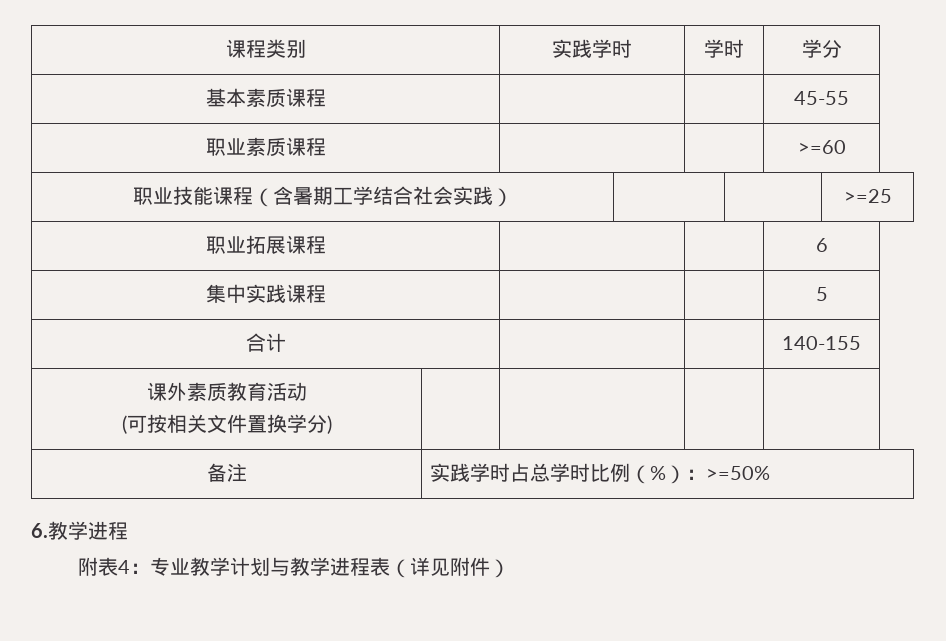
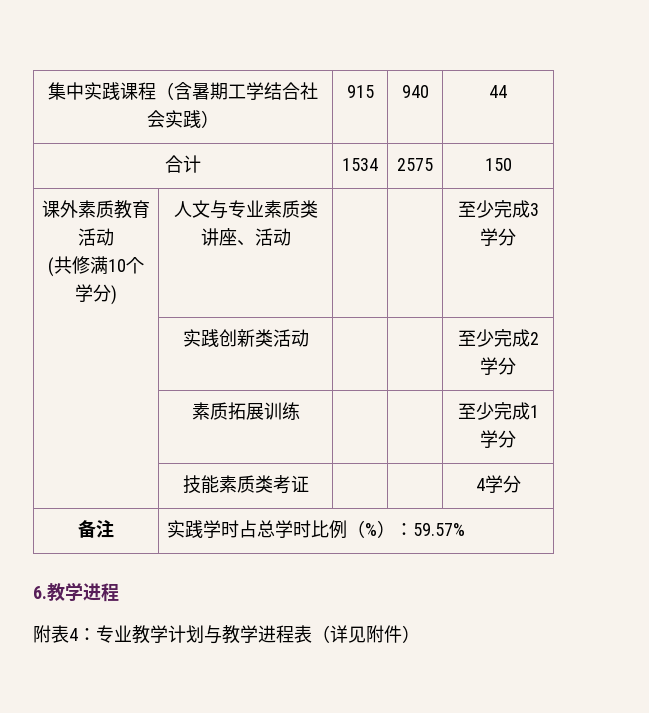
[225,39,306,58] [552,39,632,58] [704,39,744,58] [801,39,842,58] [205,88,326,107] [794,91,849,105] [205,137,326,156] [797,140,846,154] [132,186,213,205] 课程类别 | 实践学时 | 学时 | 学分 // 基本素质课程 | | | 45-55 // 职业素质课程 | | | >=60 // 职业技能 -> [48,82,121,100] 集中实践
[843,189,892,203] [205,235,326,254] [815,238,828,252] [205,284,326,303] [815,287,828,301] [245,333,286,352] [782,336,861,350] | | >=25 // 职业拓展课程 | | | 6 // 集中实践课程 | | | 5 // 合计 | | | 140-155 -> [346,85,374,98] [401,85,429,98] [489,85,507,98] [165,155,201,173] [342,158,378,171] [397,158,433,171] [484,158,512,171] 915 | 940 | 44 // 合计 | 1534 | 2575 | 150
[126,414,332,434] 可按相关文件置换学分) | | | | -> [54,256,144,274] [75,284,117,305] [173,200,318,219] [200,228,291,246] [457,200,539,218] [480,228,516,246] [182,329,309,347] [457,329,539,347] [480,357,516,375] [191,402,300,420] [457,402,539,420] [480,430,516,448] [182,475,309,494] [475,475,521,493] 共修满10个学分) | 人文与专业素质类讲座、活动 | | | 至少完成3学分 // | 实践创新类活动 | | | 至少完成2学分 // | 素质拓展训练 | | | 至少完成1学分 // | 技能素质类考证 | | | 4学分
[705,466,770,480] >=50% -> [412,523,465,536] 59.57%

